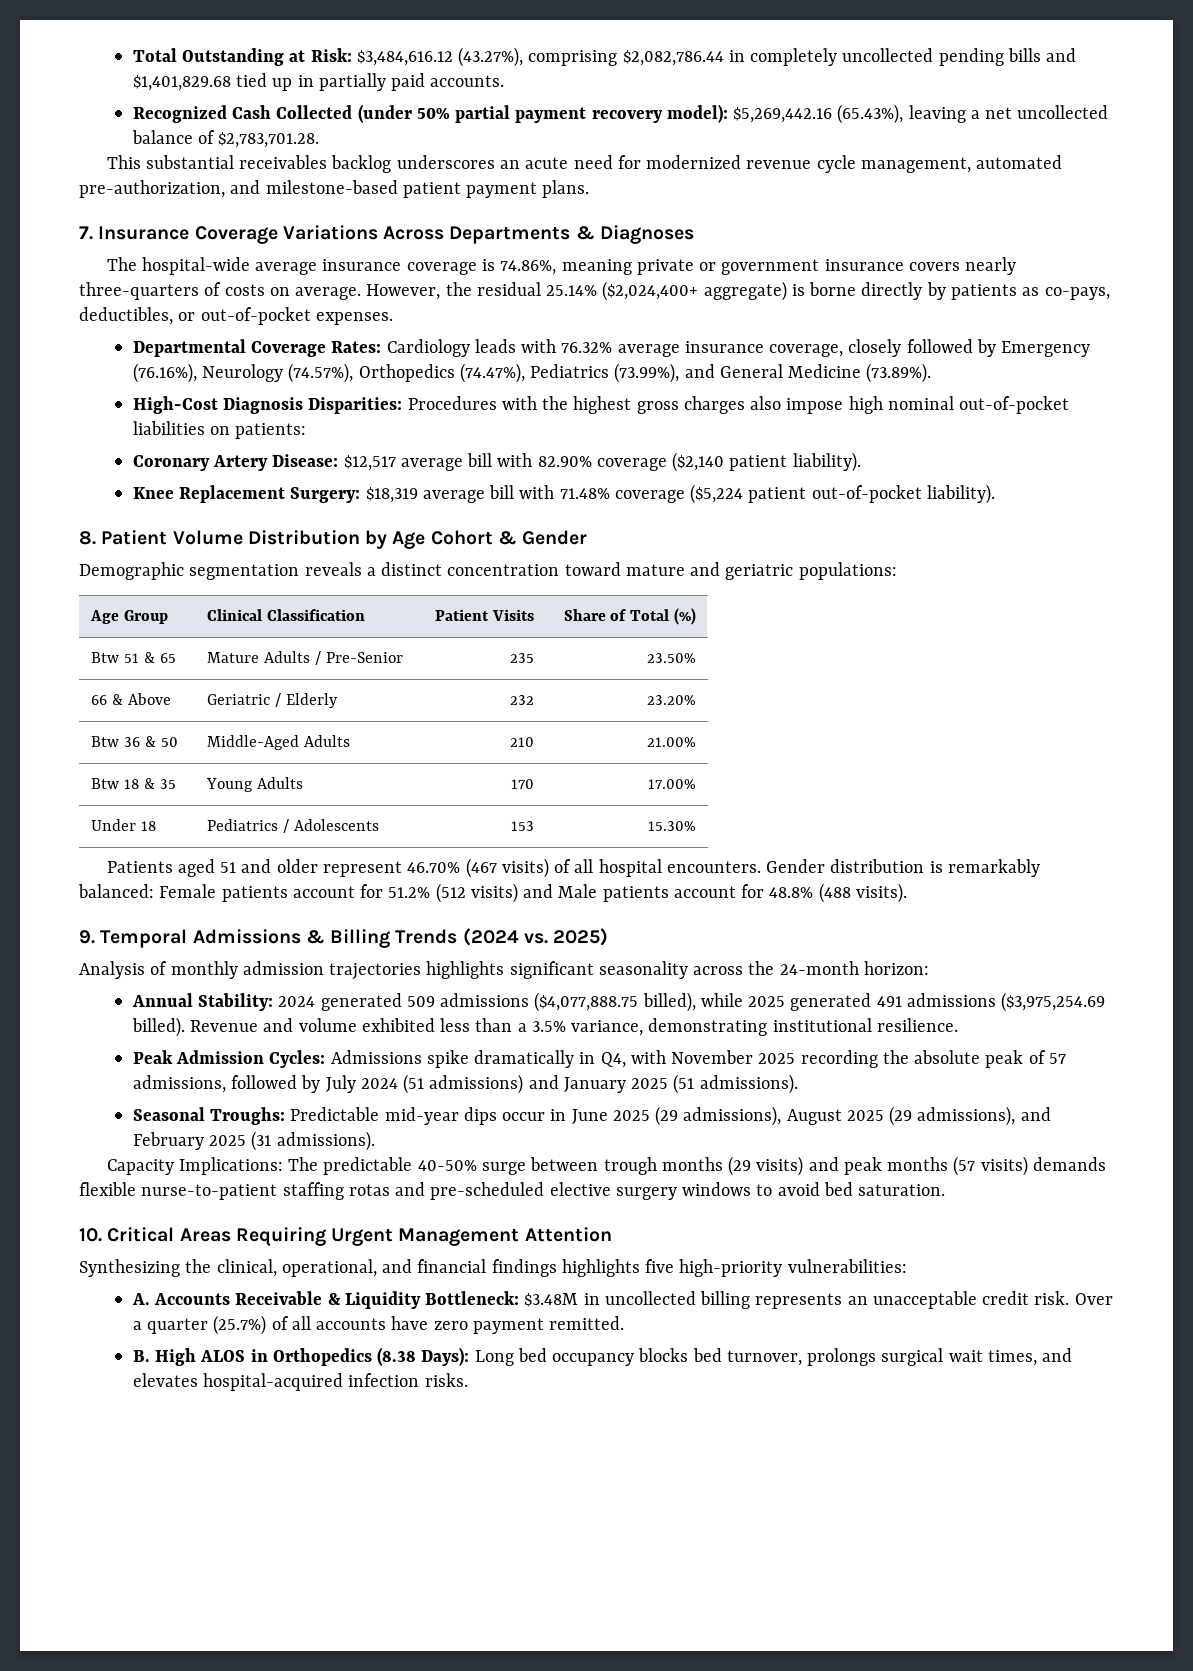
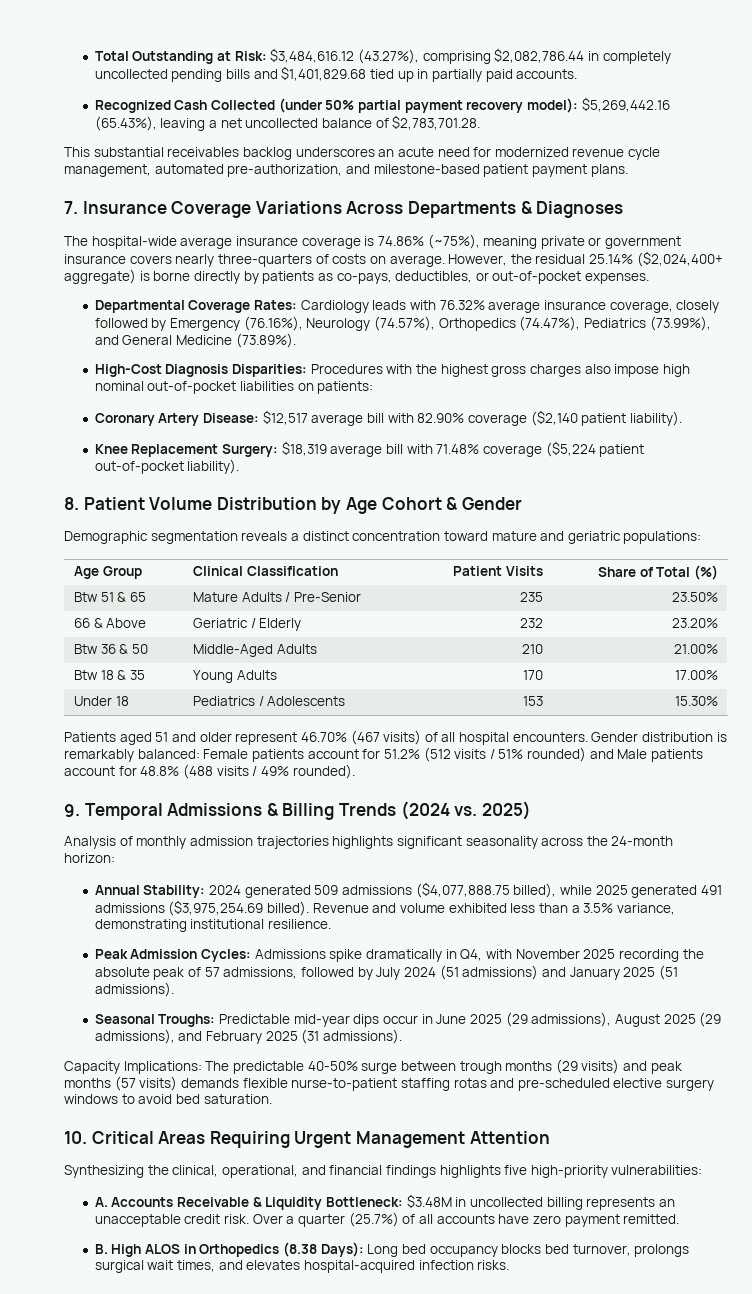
[500,260,557,275] 74.86%, -> [377,234,480,249] 74.86% (~75%),
[470,883,518,903] visits) -> [454,747,587,762] visits / 51% rounded)
[855,883,907,903] visits). -> [216,764,355,779] visits / 49% rounded).

